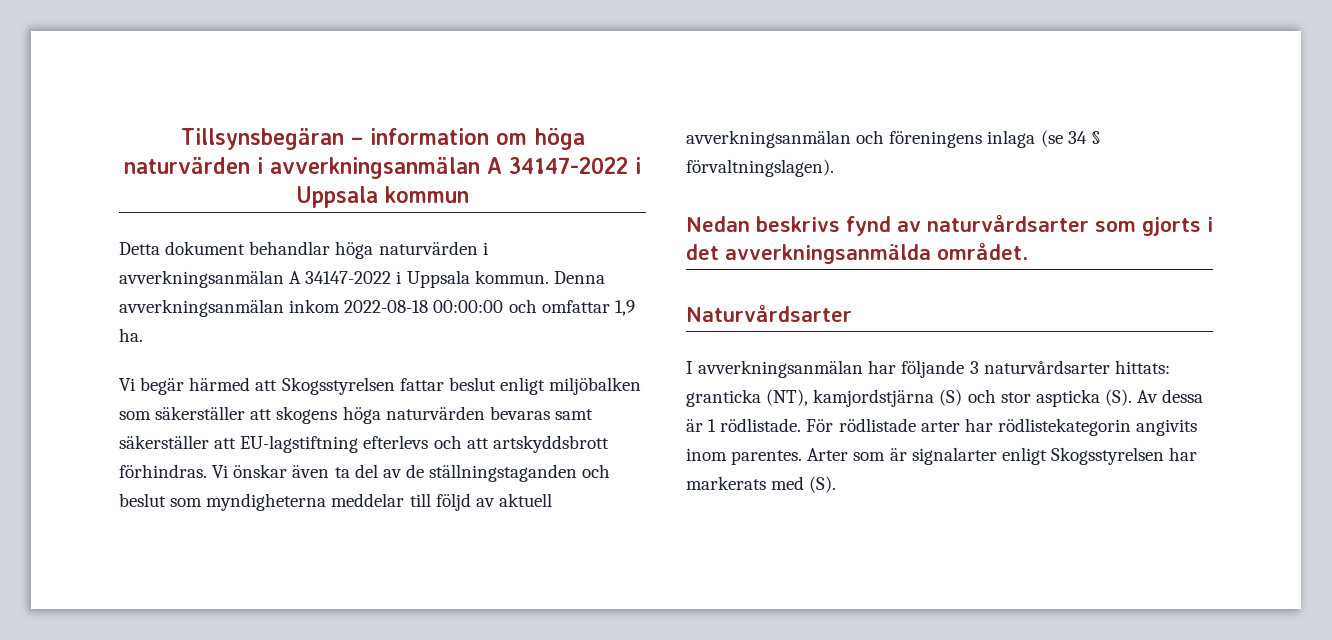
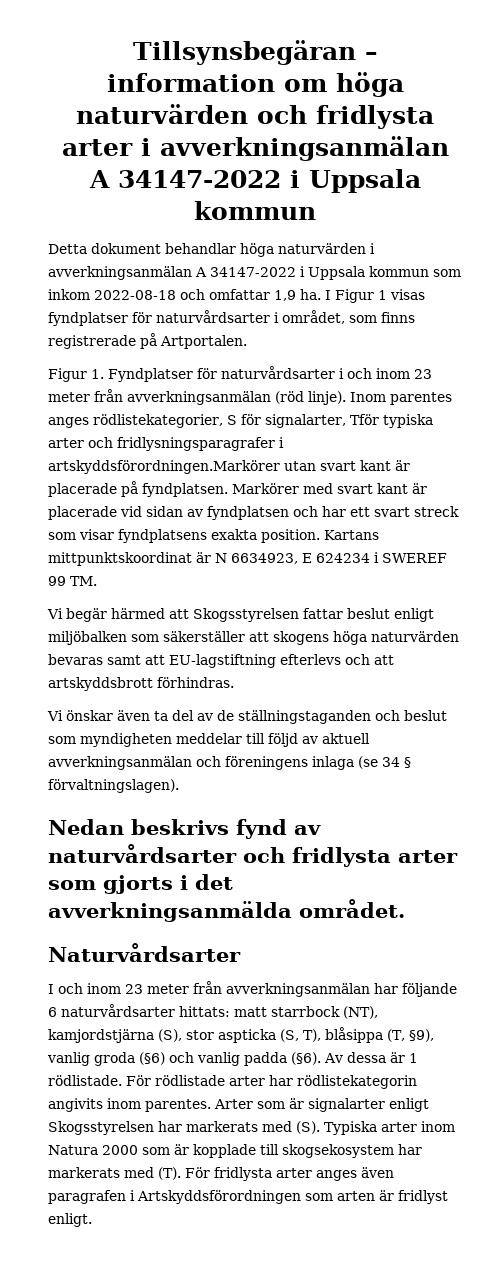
(250, 165) none -> [257,105,434,129] [61,139,133,156] och fridlysta arter
[474,270,605,284] [119,299,284,317] kommun. Denna avverkningsanmälan -> [369,266,461,277] kommun som
[433,300,504,313] 00:00:00 -> (176, 295) none
(143, 335) none -> [325,289,425,303] [48,310,415,326] [48,333,247,349] [48,366,432,382] [48,389,452,405] [48,414,433,428] [48,437,284,451] [48,460,410,474] [48,481,427,497] [48,506,459,520] [48,529,379,543] [48,552,447,566] [48,576,97,586] I Figur 1 visas fyndplatser för naturvårdsarter i området, som finns registrerade på Artportalen. // Figur 1. Fyndplatser för naturvårdsarter i och inom 23 meter från avverkningsanmälan (röd linje). Inom parentes anges rödlistekategorier, S för signalarter, Tför typiska arter och fridlysningsparagrafer i artskyddsförordningen.Markörer utan svart kant är placerade på fyndplatsen. Markörer med svart kant är placerade vid sidan av fyndplatsen och har ett svart streck som visar fyndplatsens exakta position. Kartans mittpunktskoordinat är N 6634923, E 624234 i SWEREF 99 TM.
[119,435,209,449] säkerställer -> (141, 660) none
(207, 471) none -> (234, 682) //
[206,493,327,511] myndigheterna -> [80,733,172,747] myndigheten
(1089, 223) none -> [243,847,458,867] och fridlysta arter
(693, 367) none -> [58,981,222,994] och inom 23 meter från
[969,361,979,374] 3 -> [48,1007,57,1017] 6
[686,389,1132,407] granticka (NT), kamjordstjärna (S) och stor aspticka (S). -> [234,1006,378,1019] [48,1027,434,1043] [47,1052,321,1066] matt starrbock (NT), kamjordstjärna (S), stor aspticka (S, T), blåsippa (T, §9), vanlig groda (§6) och vanlig padda (§6).
(837, 484) none -> [324,1121,455,1135] [48,1144,422,1158] [48,1167,394,1181] [48,1190,448,1204] [48,1213,92,1227] Typiska arter inom Natura 2000 som är kopplade till skogsekosystem har markerats med (T). För fridlysta arter anges även paragrafen i Artskyddsförordningen som arten är fridlyst enligt.

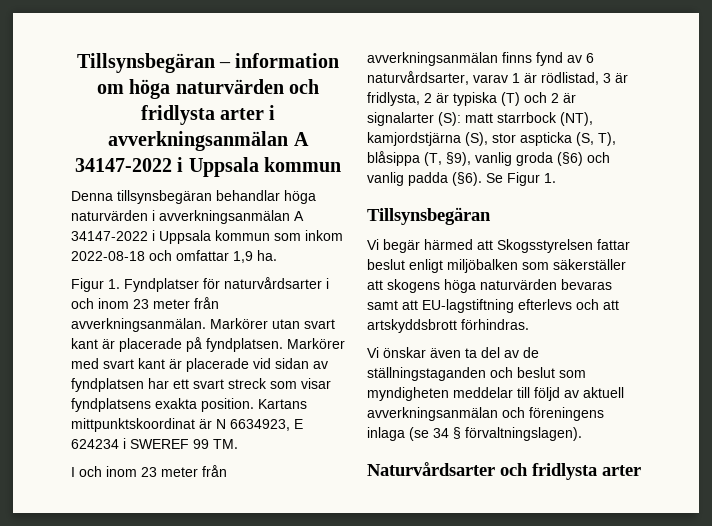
[48,243,161,254] Detta dokument -> [71,190,212,204] Denna tillsynsbegäran
[325,289,425,303] [48,310,415,326] [48,333,247,349] I Figur 1 visas fyndplatser för naturvårdsarter i området, som finns registrerade på Artportalen. -> (277, 255) none
[127,391,452,405] [48,414,433,428] [48,437,284,451] [48,460,280,474] avverkningsanmälan (röd linje). Inom parentes anges rödlistekategorier, S för signalarter, Tför typiska arter och fridlysningsparagrafer i artskyddsförordningen.Markörer -> [71,318,268,332] avverkningsanmälan. Markörer
[293,506,318,517] och -> (144, 385) none
(97, 581) none -> [71,465,227,477] [367,52,594,66] [367,71,628,85] [367,92,576,106] [367,112,593,126] [367,132,616,146] [367,151,610,166] [367,172,556,186] [367,207,491,225] // I och inom 23 meter från avverkningsanmälan finns fynd av 6 naturvårdsarter, varav 1 är rödlistad, 3 är fridlysta, 2 är typiska (T) och 2 är signalarter (S): matt starrbock (NT), kamjordstjärna (S), stor aspticka (S, T), blåsippa (T, §9), vanlig groda (§6) och vanlig padda (§6). Se Figur 1. // Tillsynsbegäran
[48,819,321,839] [48,844,458,867] [48,874,233,894] [48,899,405,922] [48,943,241,962] [48,981,457,997] [48,1004,378,1019] [48,1027,434,1043] [47,1052,418,1066] [48,1075,417,1089] [48,1098,429,1112] [48,1121,455,1135] [48,1144,422,1158] [48,1167,394,1181] [48,1190,448,1204] [48,1213,92,1227] Nedan beskrivs fynd av naturvårdsarter och fridlysta arter som gjorts i det avverkningsanmälda området. // Naturvårdsarter // I och inom 23 meter från avverkningsanmälan har följande 6 naturvårdsarter hittats: matt starrbock (NT), kamjordstjärna (S), stor aspticka (S, T), blåsippa (T, §9), vanlig groda (§6) och vanlig padda (§6). Av dessa är 1 rödlistade. För rödlistade arter har rödlistekategorin angivits inom parentes. Arter som är signalarter enligt Skogsstyrelsen har markerats med (S). Typiska arter inom Natura 2000 som är kopplade till skogsekosystem har markerats med (T). För fridlysta arter anges även paragrafen i Artskyddsförordningen som arten är fridlyst enligt. -> [367,462,641,480] Naturvårdsarter och fridlysta arter

